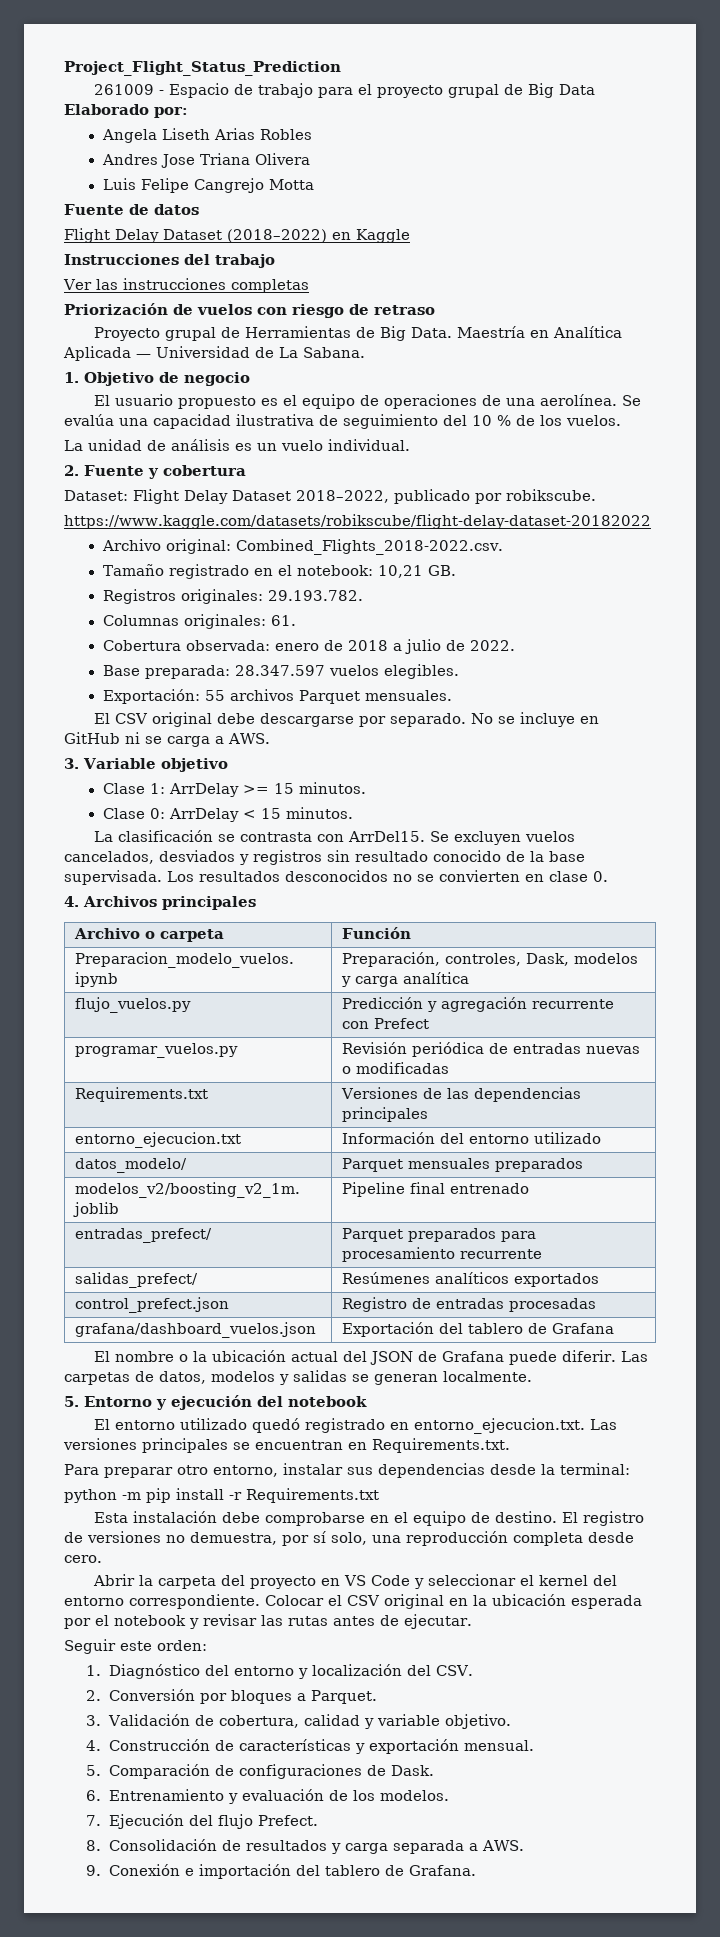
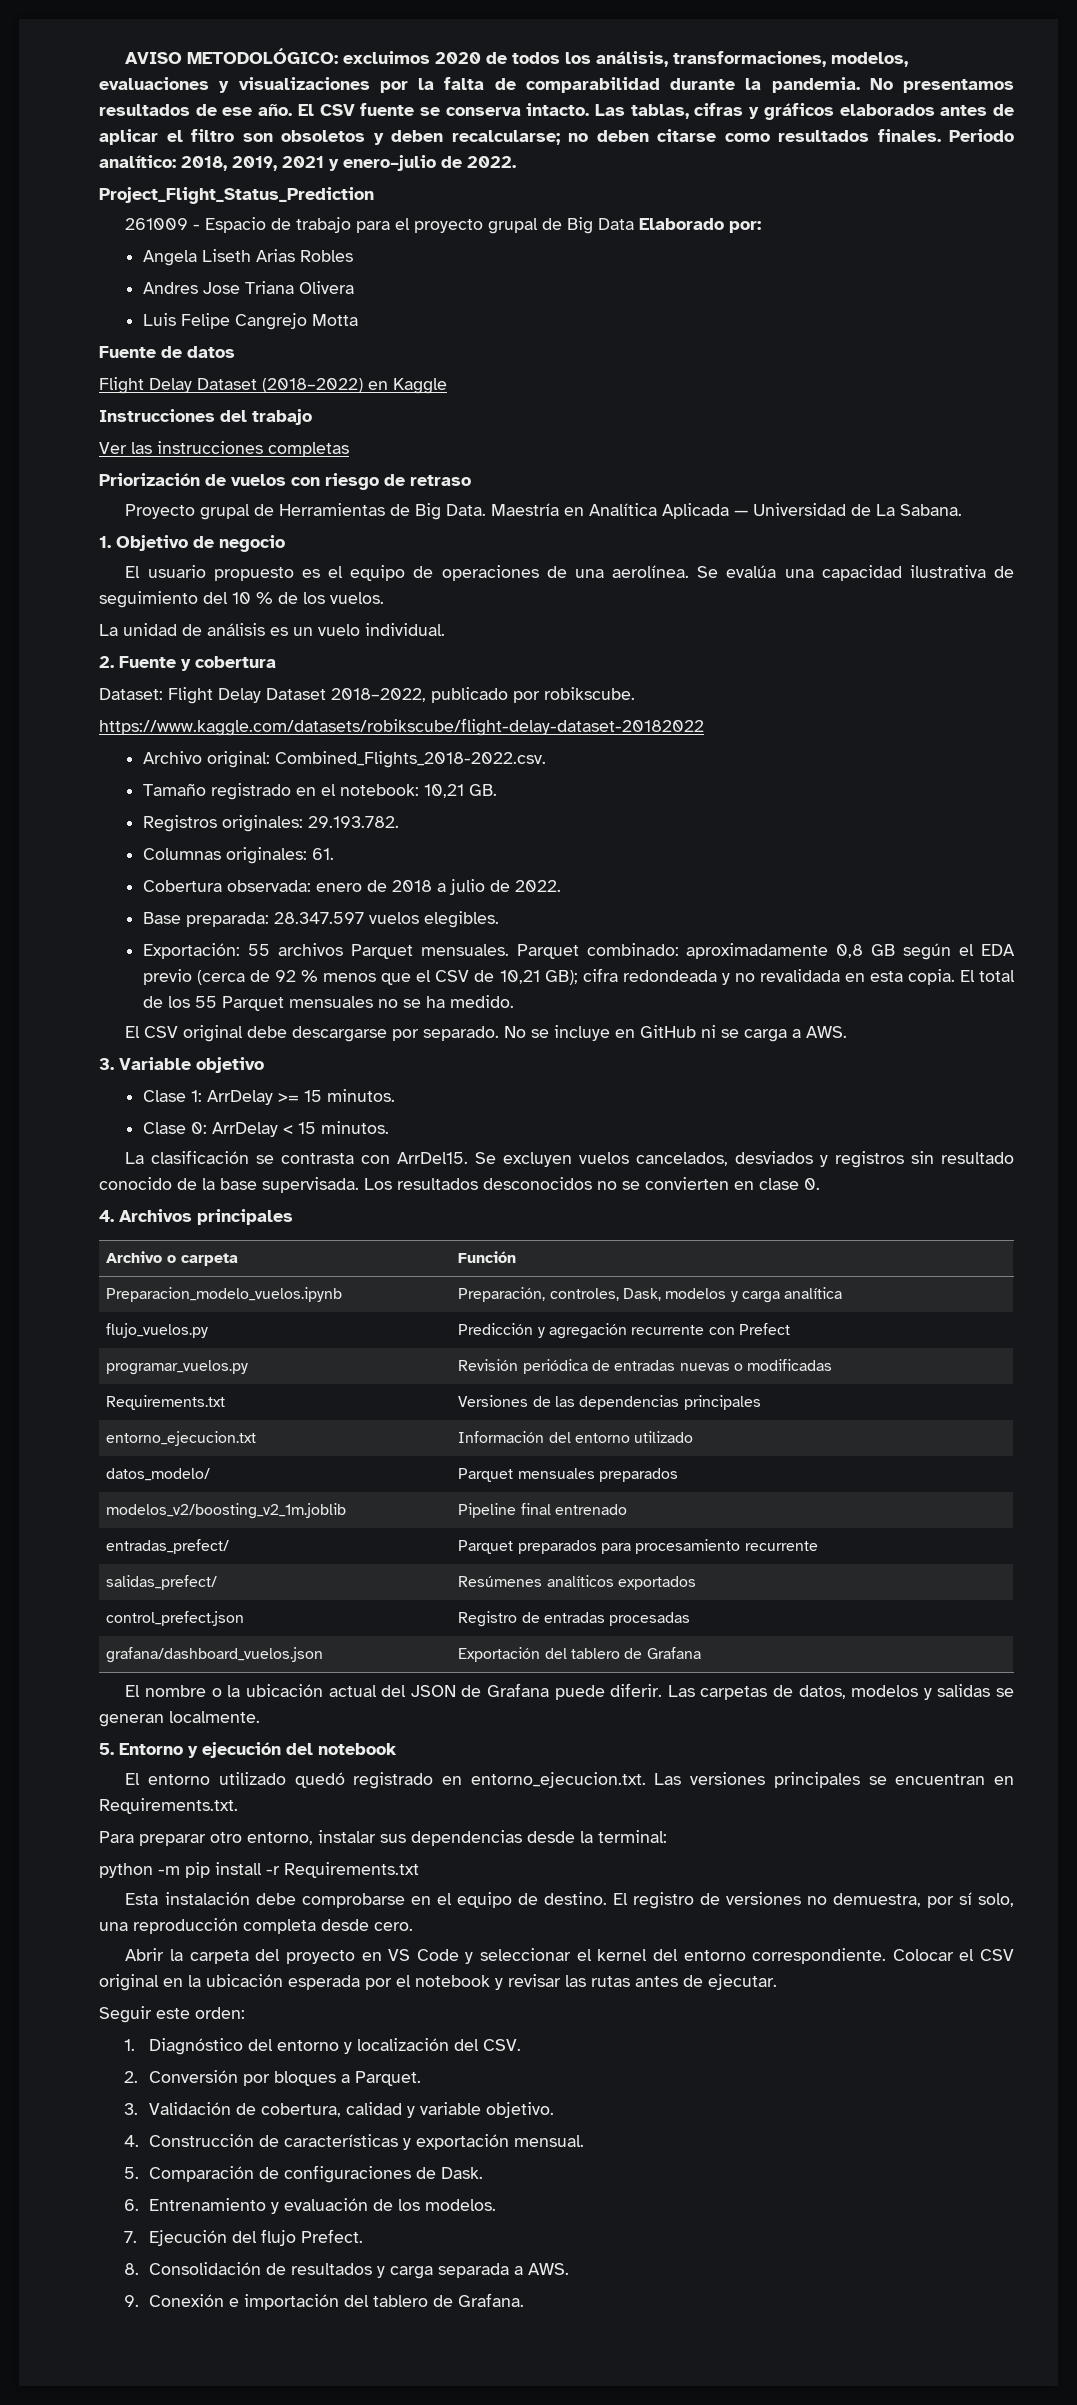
(64, 68) none -> [125,48,909,67] [99,77,1014,93] [99,103,1015,120] [99,129,1014,145] [99,155,516,171] AVISO METODOLÓGICO: excluimos 2020 de todos los análisis, transformaciones, modelos, evaluaciones y visualizaciones por la falta de comparabilidad durante la pandemia. No presentamos resultados de ese año. El CSV fuente se conserva intacto. Las tablas, cifras y gráficos elaborados antes de aplicar el filtro son obsoletos y deben recalcularse; no deben citarse como resultados finales. Periodo analítico: 2018, 2019, 2021 y enero–julio de 2022. //
(452, 695) none -> [516,943,1015,960] [143,968,1015,985] [143,995,515,1011] Parquet combinado: aproximadamente 0,8 GB según el EDA previo (cerca de 92 % menos que el CSV de 10,21 GB); cifra redondeada y no revalidada en esta copia. El total de los 55 Parquet mensuales no se ha medido.

